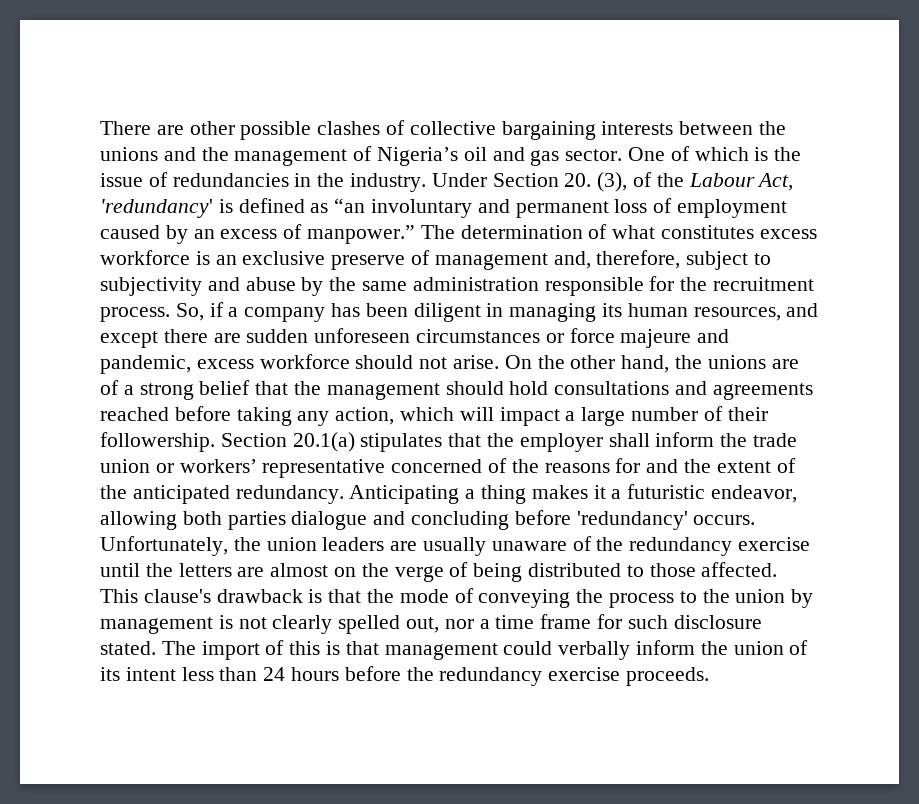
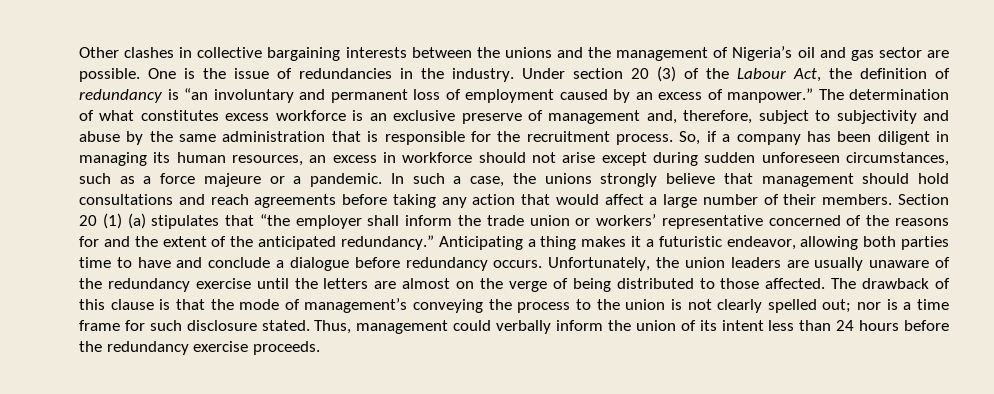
[100,120,406,140] There are other possible clashes of -> [79,47,193,58] Other clashes in
[565,146,749,161] sector. One of which -> [878,47,949,58] [79,68,176,82] sector are possible. One
[492,172,628,192] Section 20. (3), -> [573,66,676,82] section 20 (3)
[100,198,329,218] 'redundancy' is defined as -> [829,68,950,79] [79,89,179,103] the definition of redundancy is
(539, 284) none -> [331,131,379,142] that is
[786,303,819,317] [100,328,730,348] [100,354,799,374] [100,380,322,400] and except there are sudden unforeseen circumstances or force majeure and pandemic, excess workforce should not arise. On the other hand, the unions are of a strong belief that the -> [309,152,950,166] [79,173,753,187] an excess in workforce should not arise except during sudden unforeseen circumstances, such as a force majeure or a pandemic. In such a case, the unions strongly believe that
[712,383,813,400] [100,407,169,421] agreements reached -> [210,194,337,208] reach agreements
[335,407,560,426] action, which will impact -> [472,194,644,205] action that would affect
[100,432,355,452] followership. Section 20.1(a) -> [822,194,949,205] [79,213,146,229] members. Section 20 (1) (a)
[487,433,515,447] the -> [259,214,290,226] “the
[235,485,344,504] redundancy. -> [340,235,434,250] redundancy.”
[291,510,688,530] dialogue and concluding before 'redundancy' -> [79,257,488,271] time to have and conclude a dialogue before redundancy
[100,589,303,603] This clause's drawback -> [831,278,951,289] [79,299,154,310] The drawback of this clause
(474, 595) none -> [304,298,408,313] management’s
[791,589,814,608] [100,617,213,634] by management -> (666, 304) none
[406,617,474,633] out, nor -> [822,299,898,313] out; nor is
[161,640,379,660] The import of this is that -> [314,320,352,334] Thus,

